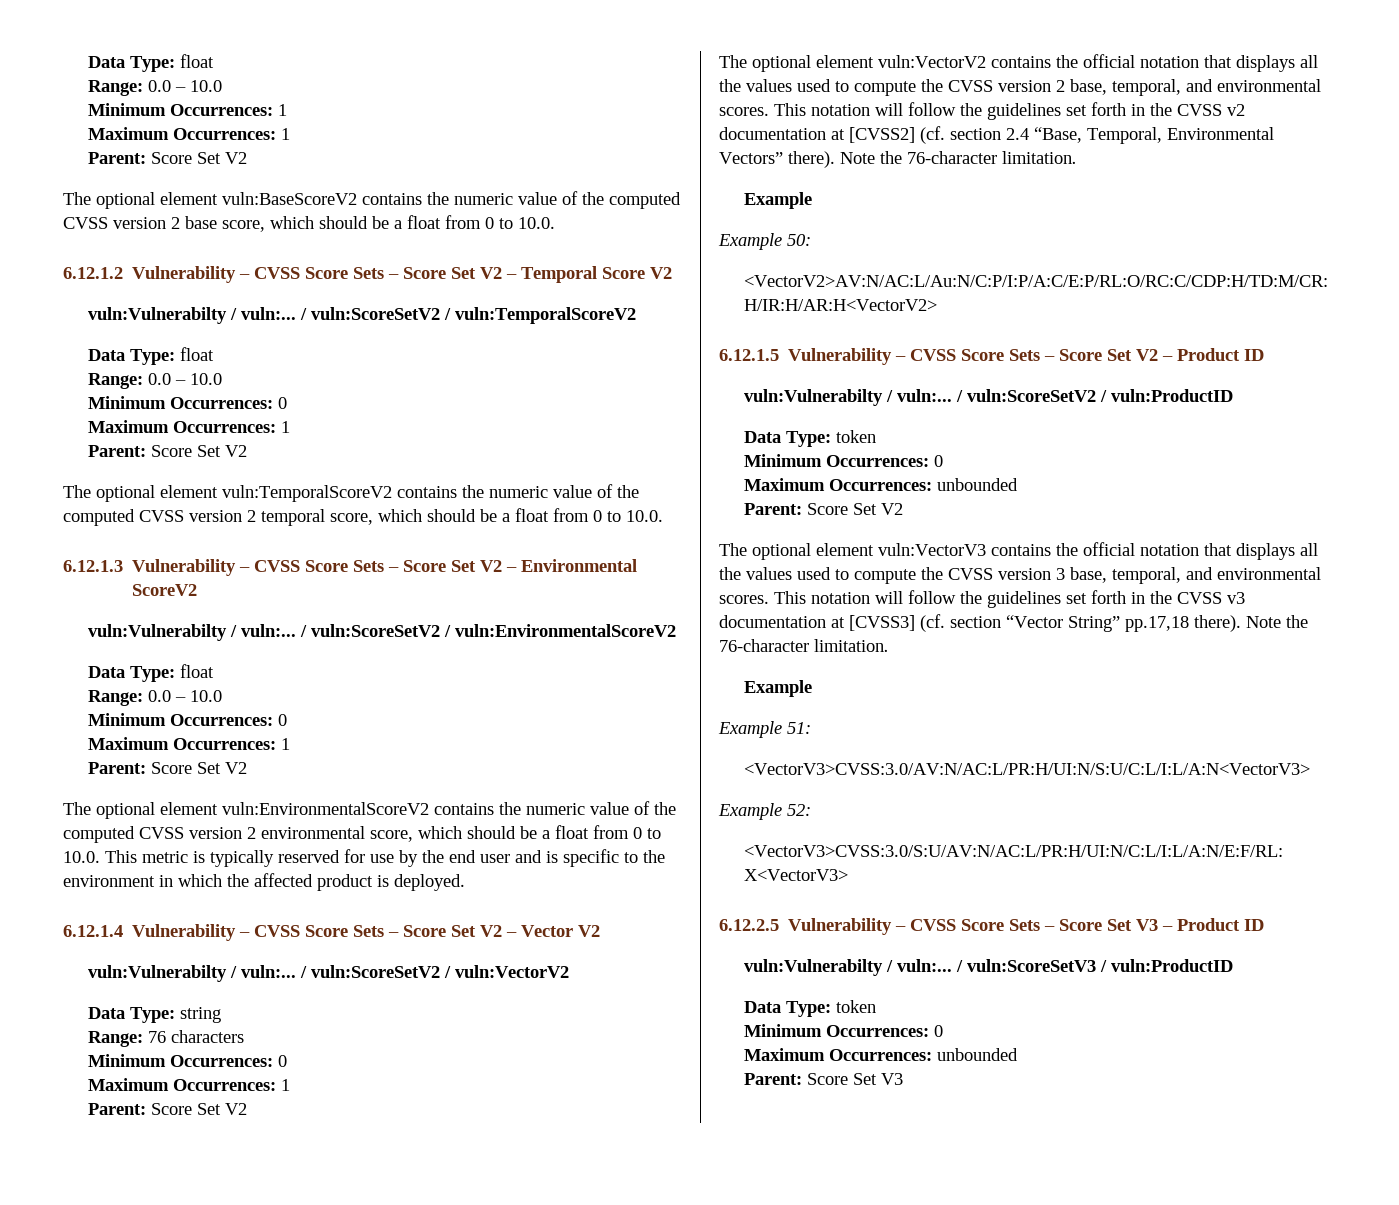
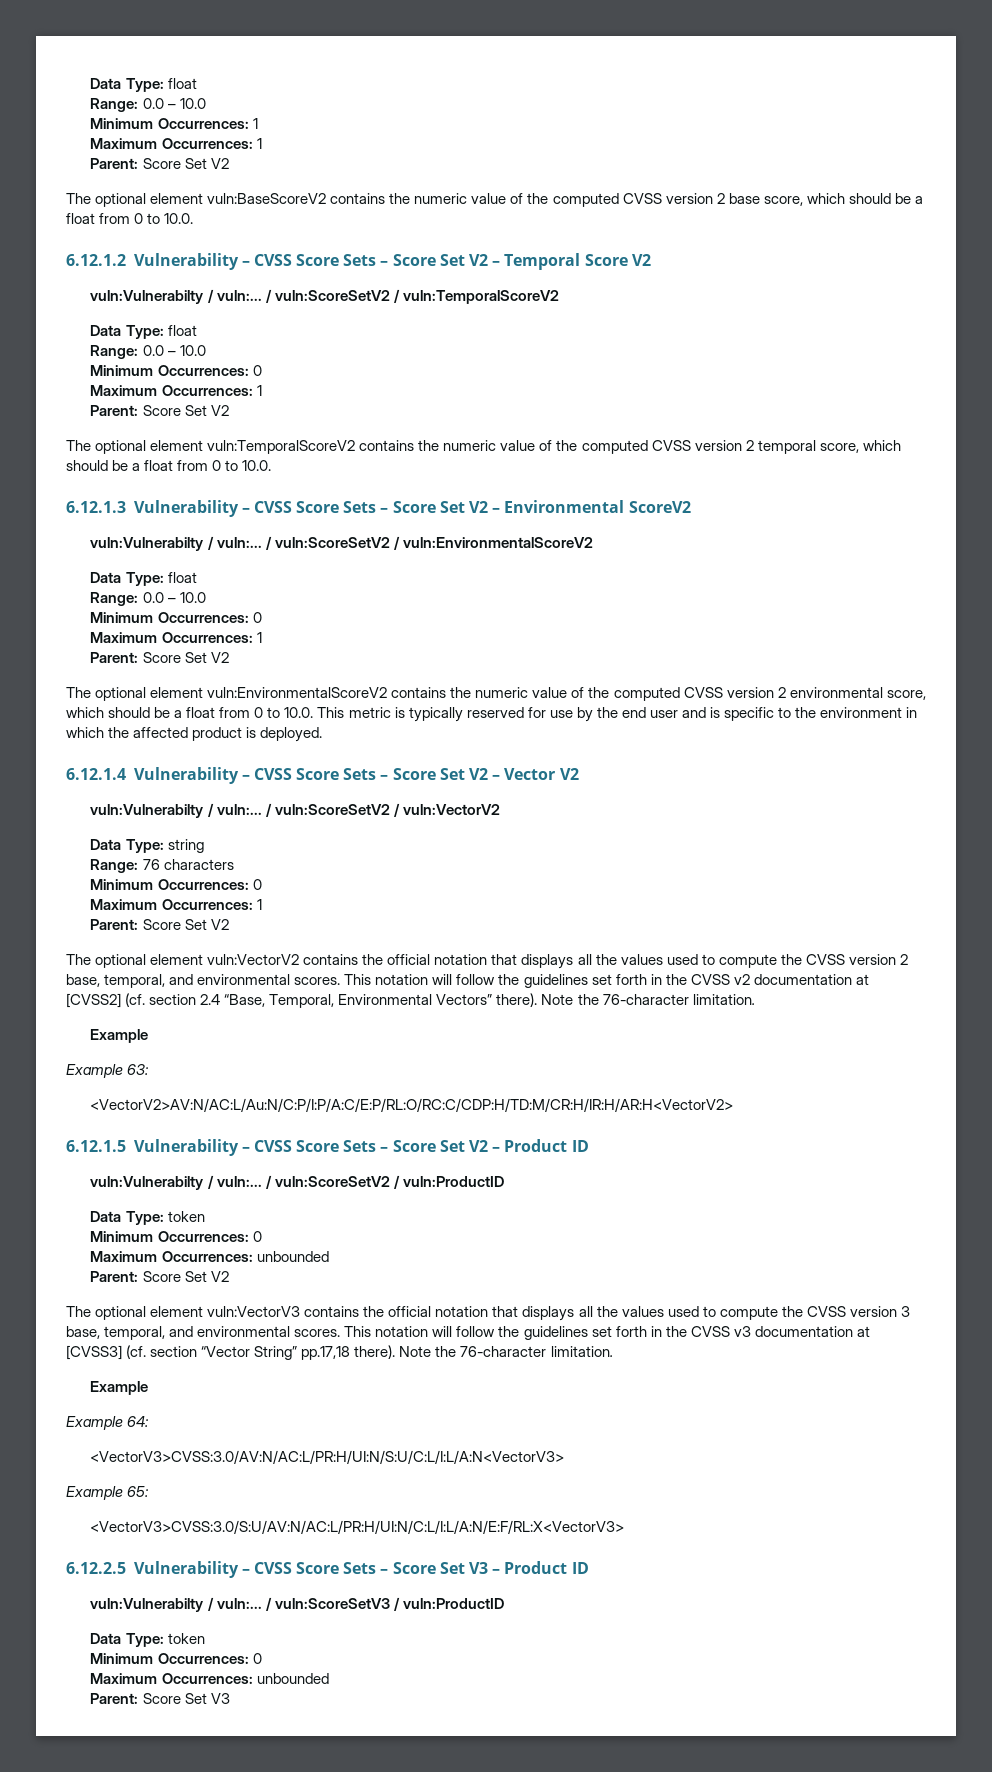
[787,234,811,246] 50: -> [127,1064,150,1075] 63:
[787,722,811,734] 51: -> [127,1416,150,1427] 64:
[787,804,811,816] 52: -> [127,1486,150,1497] 65:

